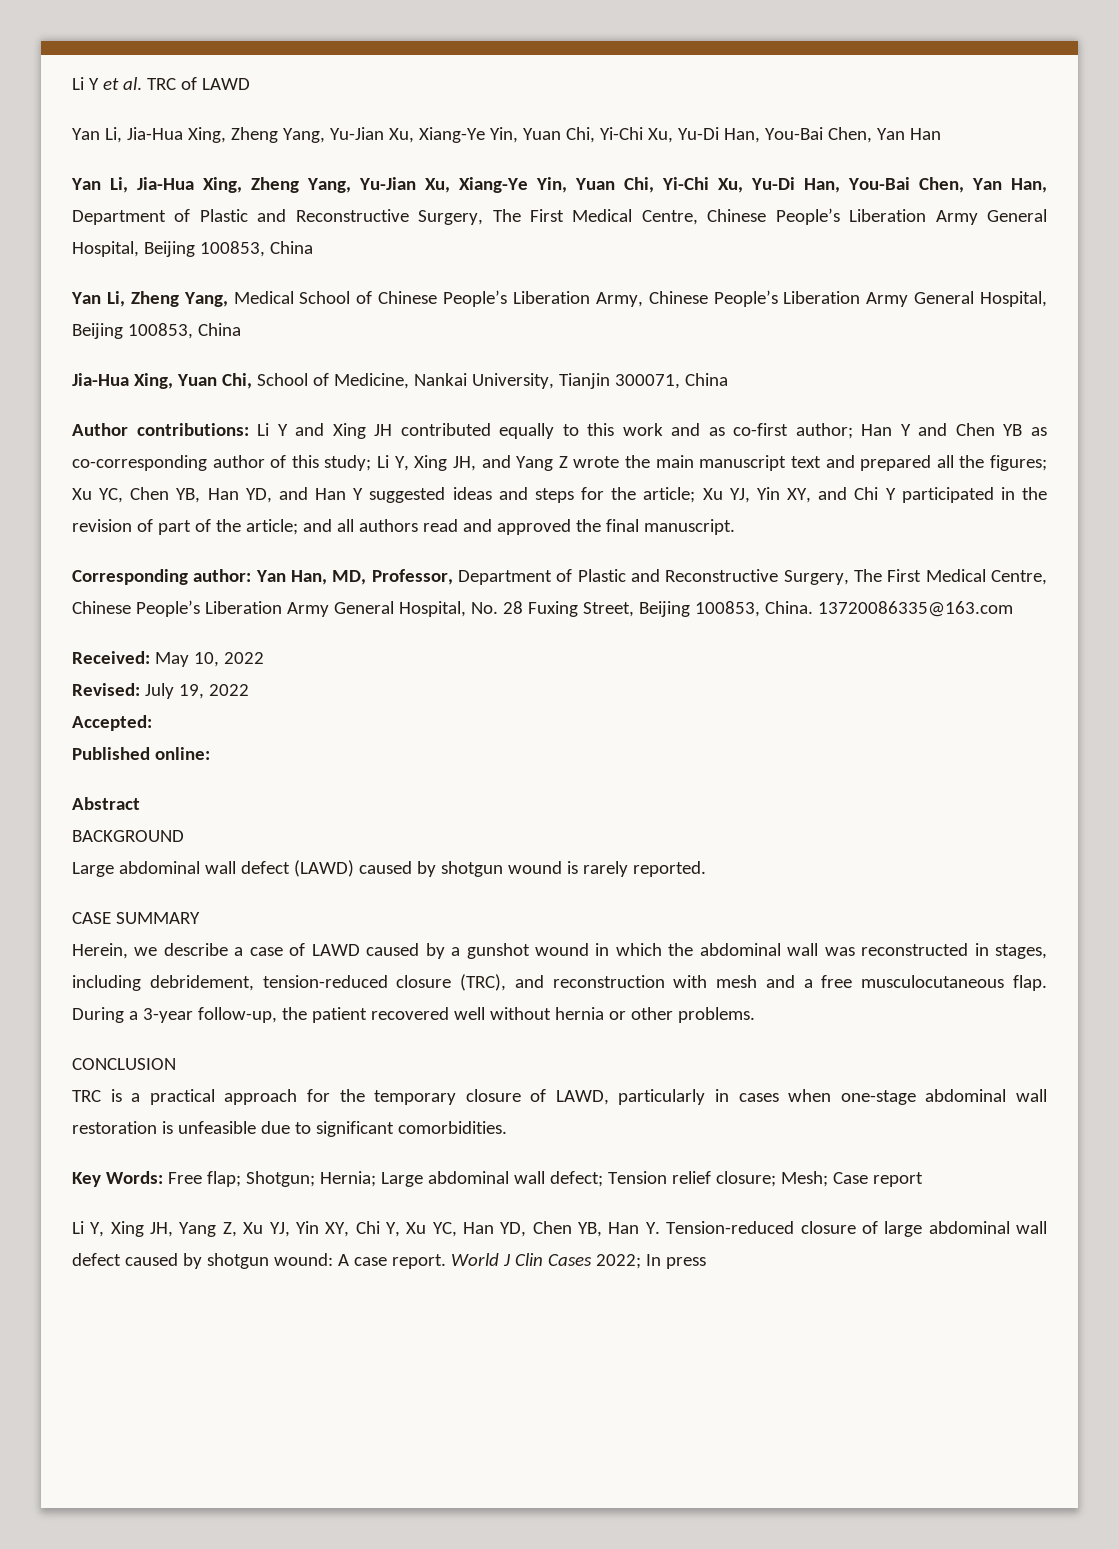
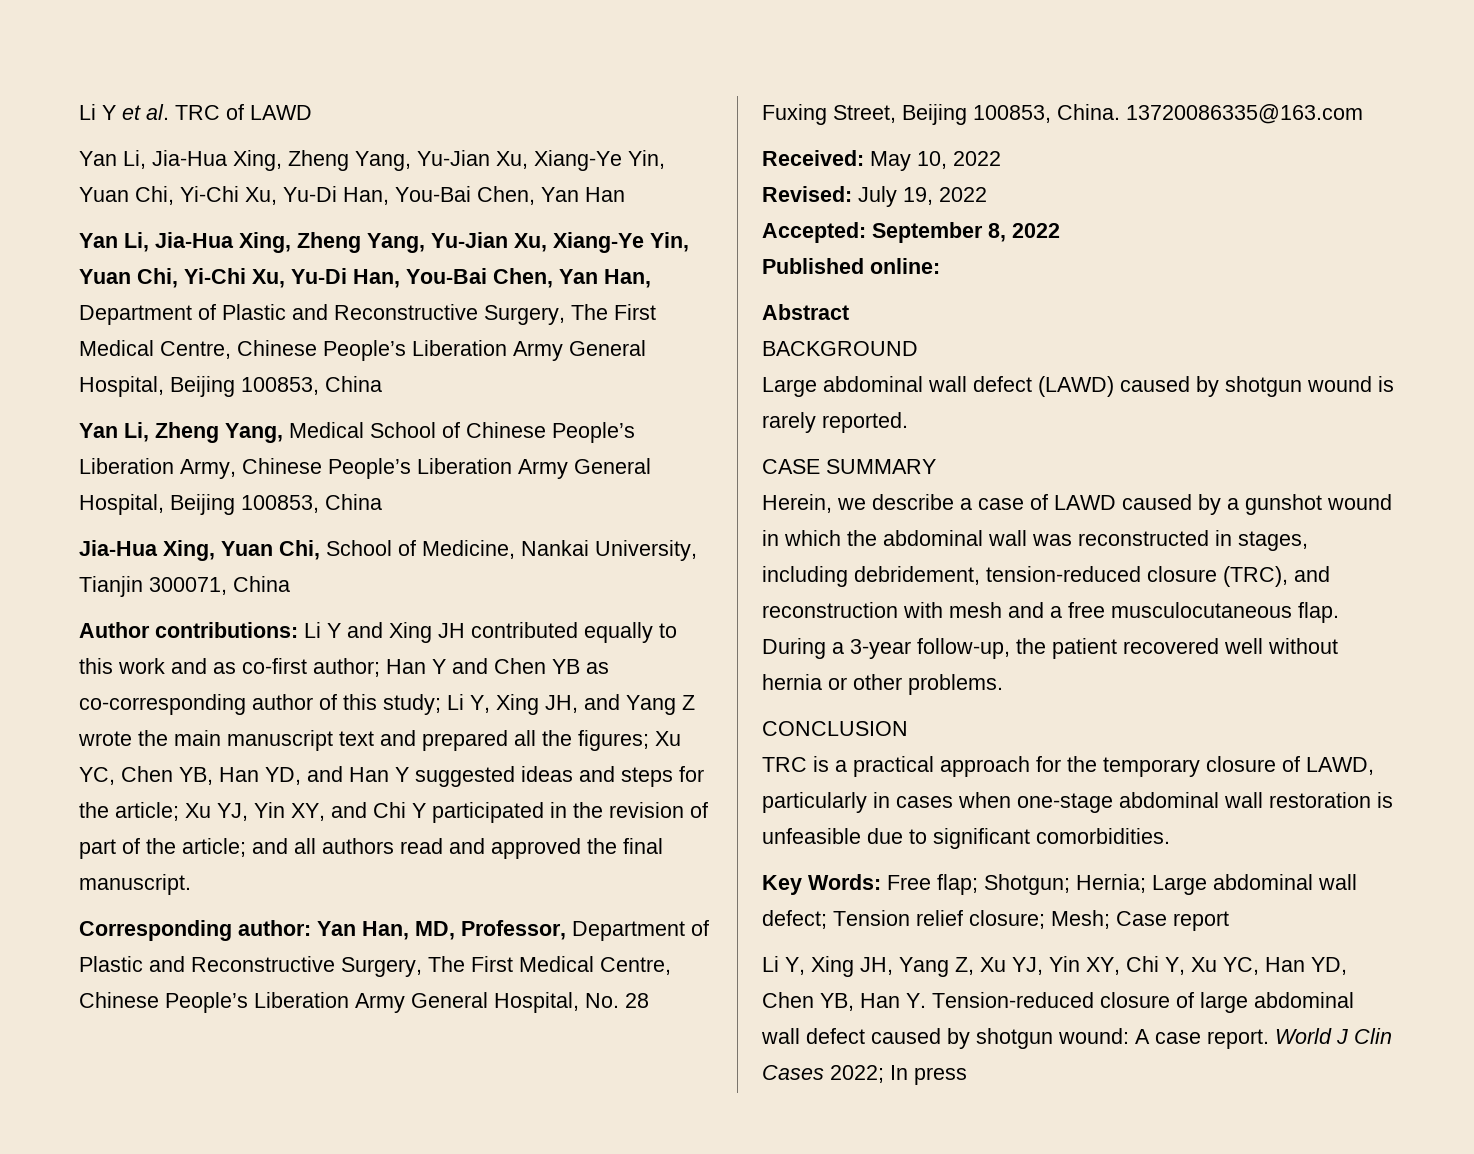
(152, 723) none -> [872,222,1060,243] September 8, 2022

